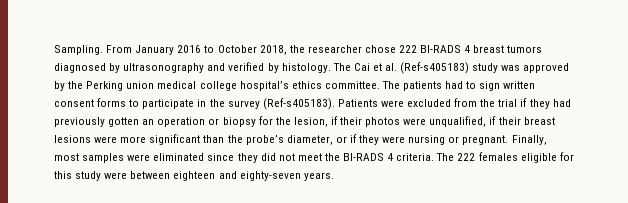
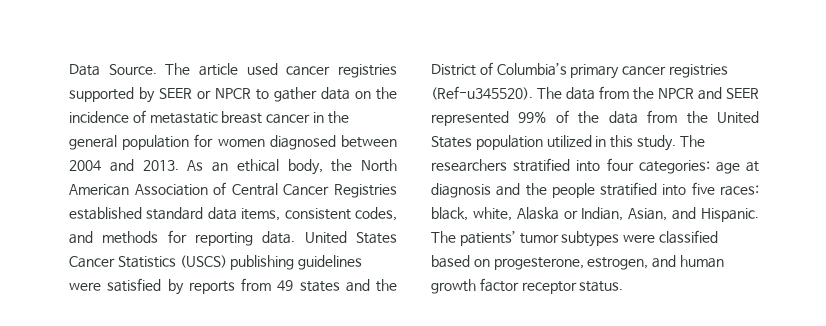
[54,45,543,55] [54,62,570,74] [54,81,536,91] [54,98,571,110] [54,116,555,127] [54,134,547,145] [54,152,574,163] [54,171,334,181] Sampling. From January 2016 to October 2018, the researcher chose 222 BI-RADS 4 breast tumors diagnosed by ultrasonography and verified by histology. The Cai et al. (Ref-s405183) study was approved by the Perking union medical college hospital’s ethics committee. The patients had to sign written consent forms to participate in the survey (Ref-s405183). Patients were excluded from the trial if they had previously gotten an operation or biopsy for the lesion, if their photos were unqualified, if their breast lesions were more significant than the probe’s diameter, or if they were nursing or pregnant. Finally, most samples were eliminated since they did not meet the BI-RADS 4 criteria. The 222 females eligible for this study were between eighteen and eighty-seven years. -> [69,63,397,78] [69,87,397,103] [69,110,349,124] [69,134,398,150] [69,159,397,175] [69,182,397,198] [69,207,397,221] [69,230,397,246] [69,255,363,270] [69,278,397,295] [431,62,728,79] [431,86,759,100] [431,110,759,126] [431,135,705,151] [431,158,759,174] [431,182,759,198] [431,207,759,222] [431,230,718,247] [431,255,724,270] [431,278,624,294] Data Source. The article used cancer registries supported by SEER or NPCR to gather data on the incidence of metastatic breast cancer in the general population for women diagnosed between 2004 and 2013. As an ethical body, the North American Association of Central Cancer Registries established standard data items, consistent codes, and methods for reporting data. United States Cancer Statistics (USCS) publishing guidelines were satisfied by reports from 49 states and the District of Columbia’s primary cancer registries (Ref-u345520). The data from the NPCR and SEER represented 99% of the data from the United States population utilized in this study. The researchers stratified into four categories: age at diagnosis and the people stratified into five races: black, white, Alaska or Indian, Asian, and Hispanic. The patients’ tumor subtypes were classified based on progesterone, estrogen, and human growth factor receptor status.

